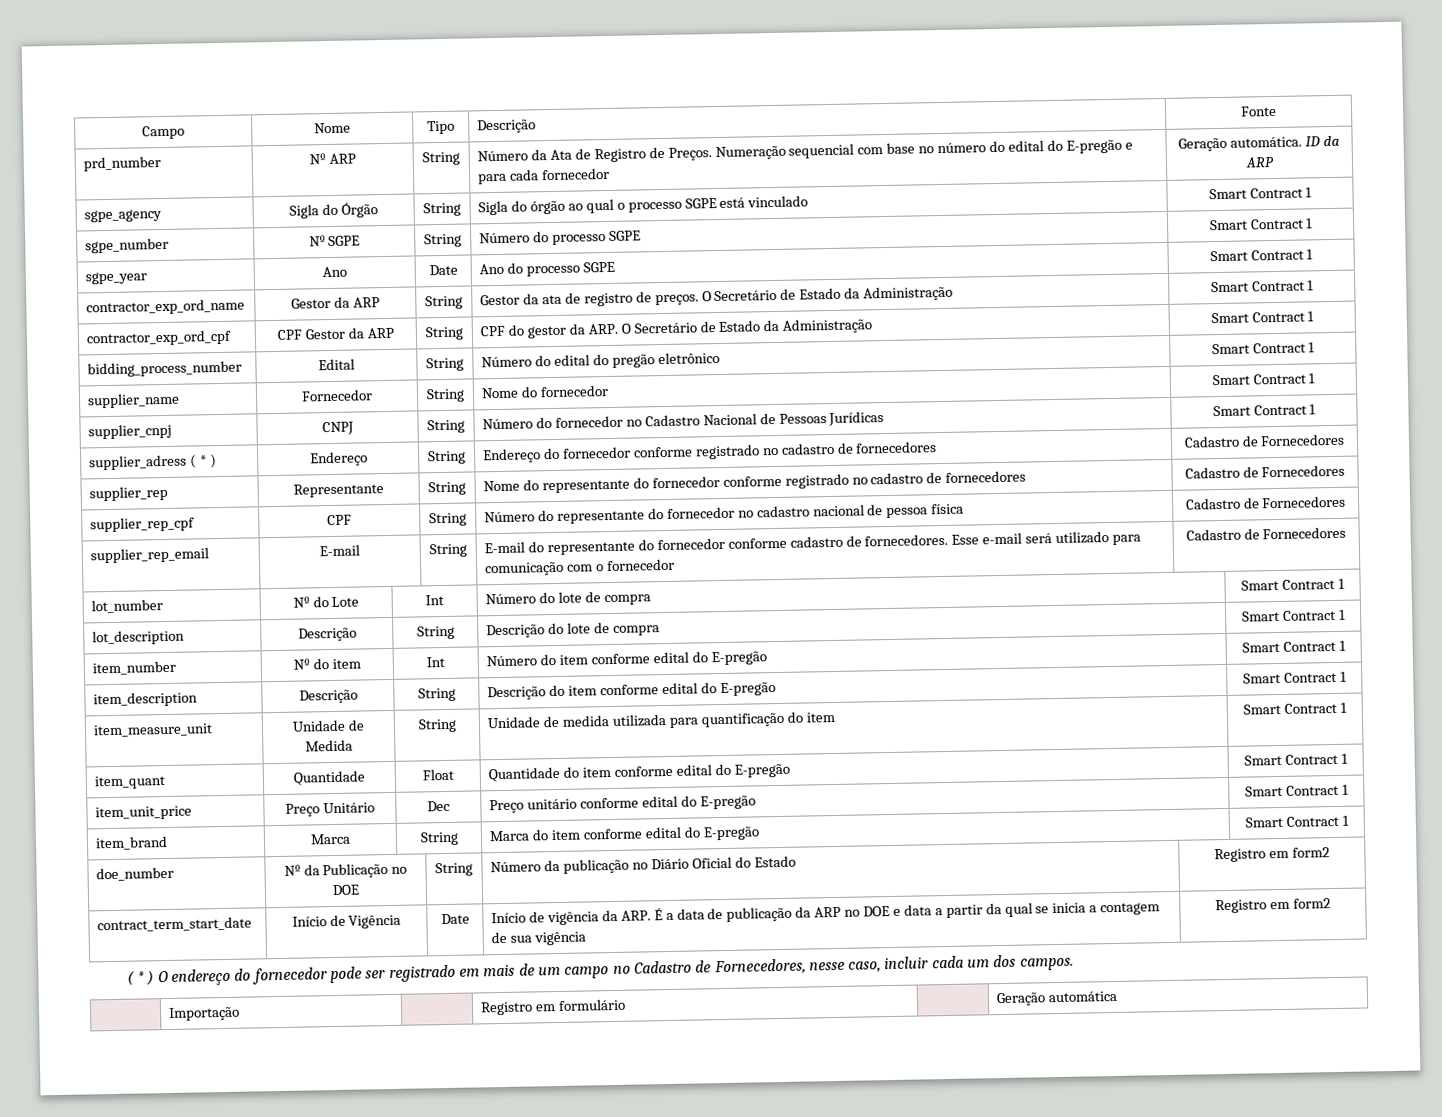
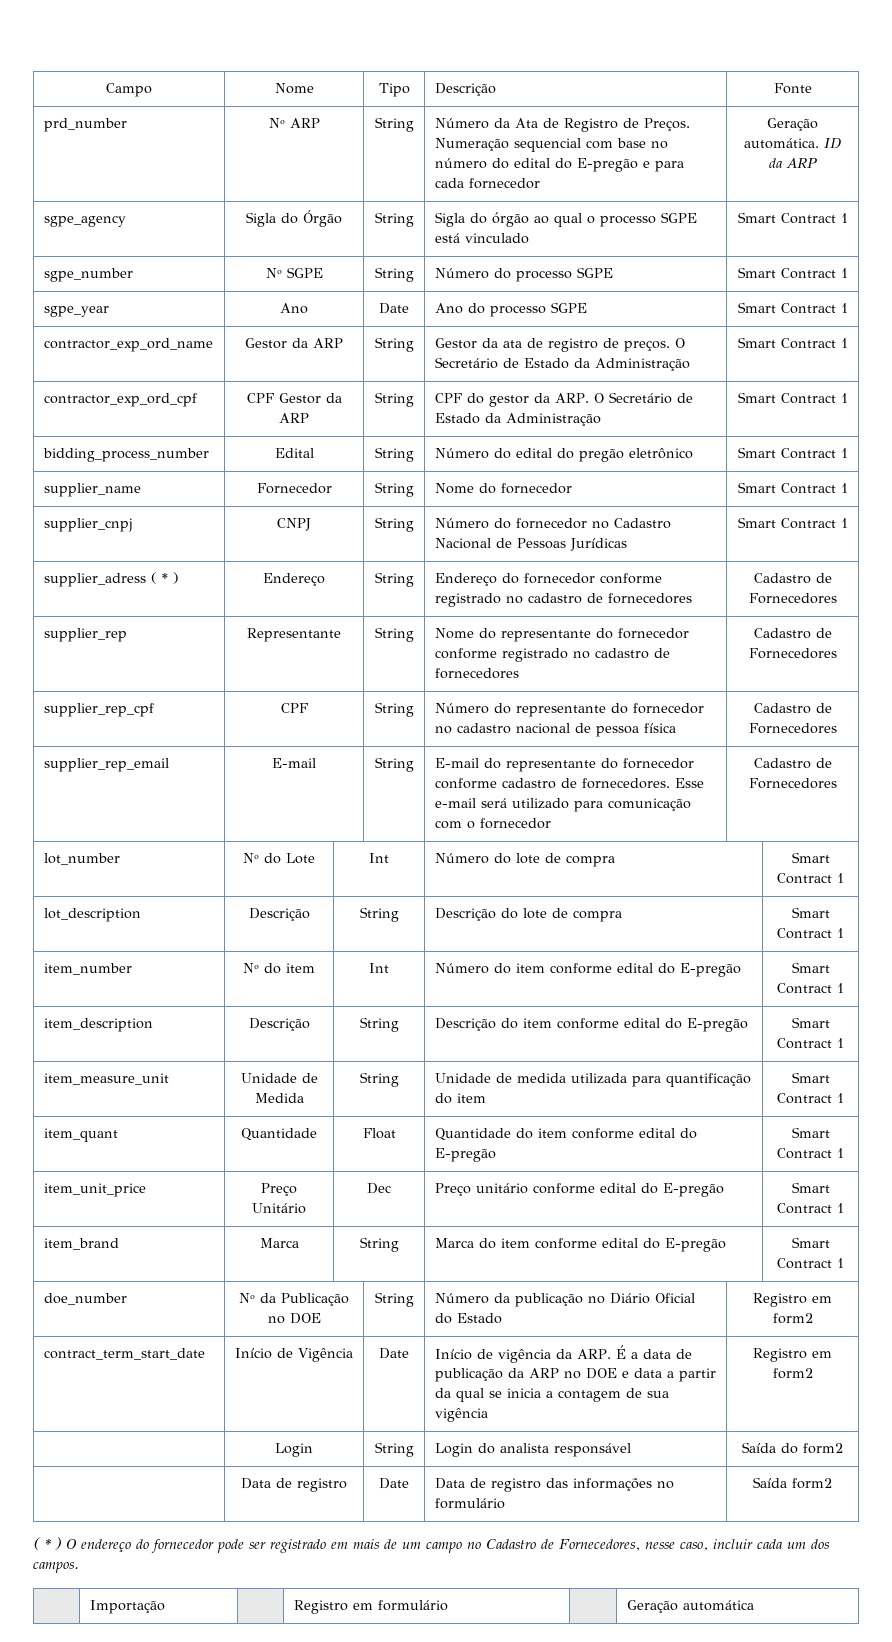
(1331, 903) none -> [275,1443,313,1457] [374,1442,414,1457] [434,1443,631,1457] [742,1442,843,1454] [241,1478,347,1492] [379,1478,409,1489] [434,1478,674,1492] [434,1498,505,1509] [753,1477,832,1489] // | Login | String | Login do analista responsável | Saída do form2 // | Data de registro | Date | Data de registro das informações no formulário | Saída form2

